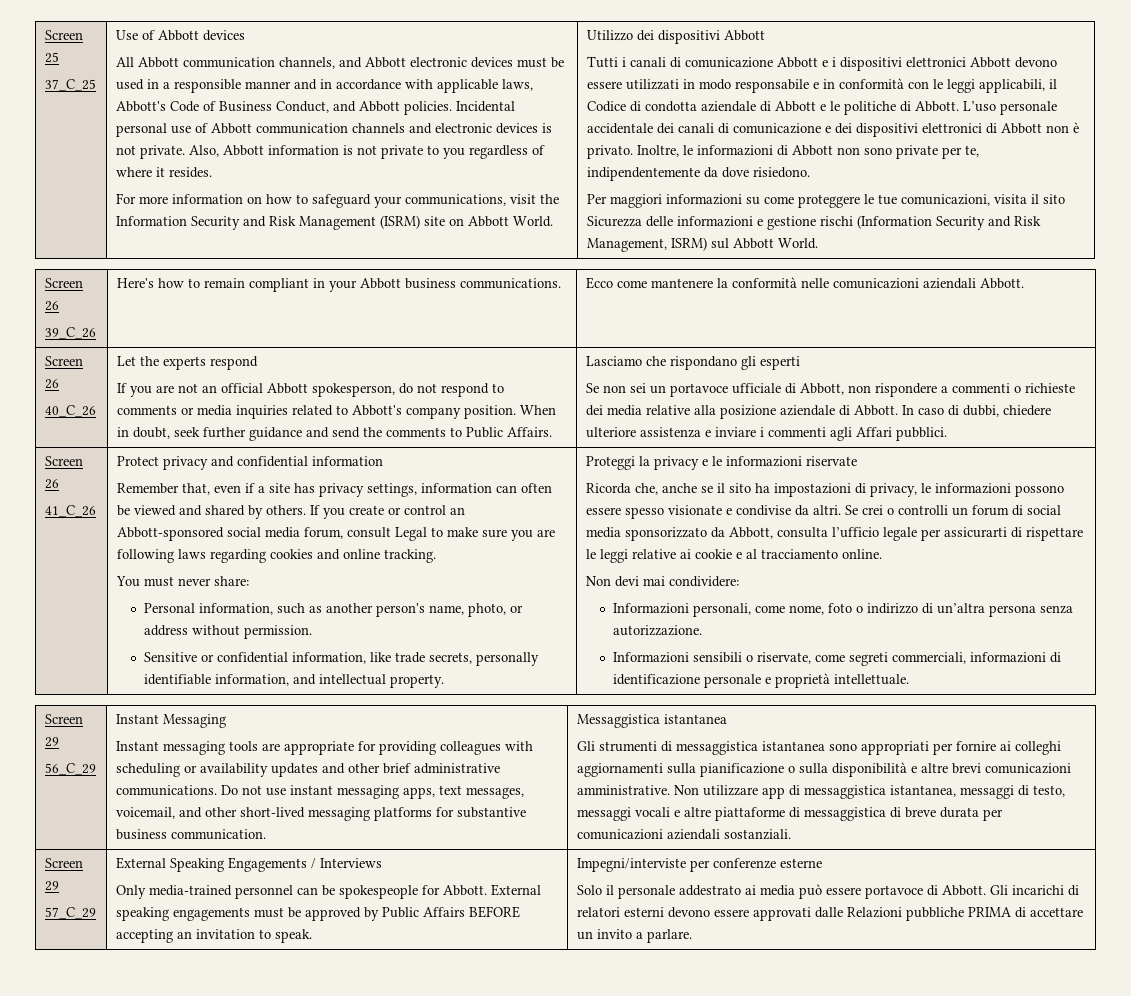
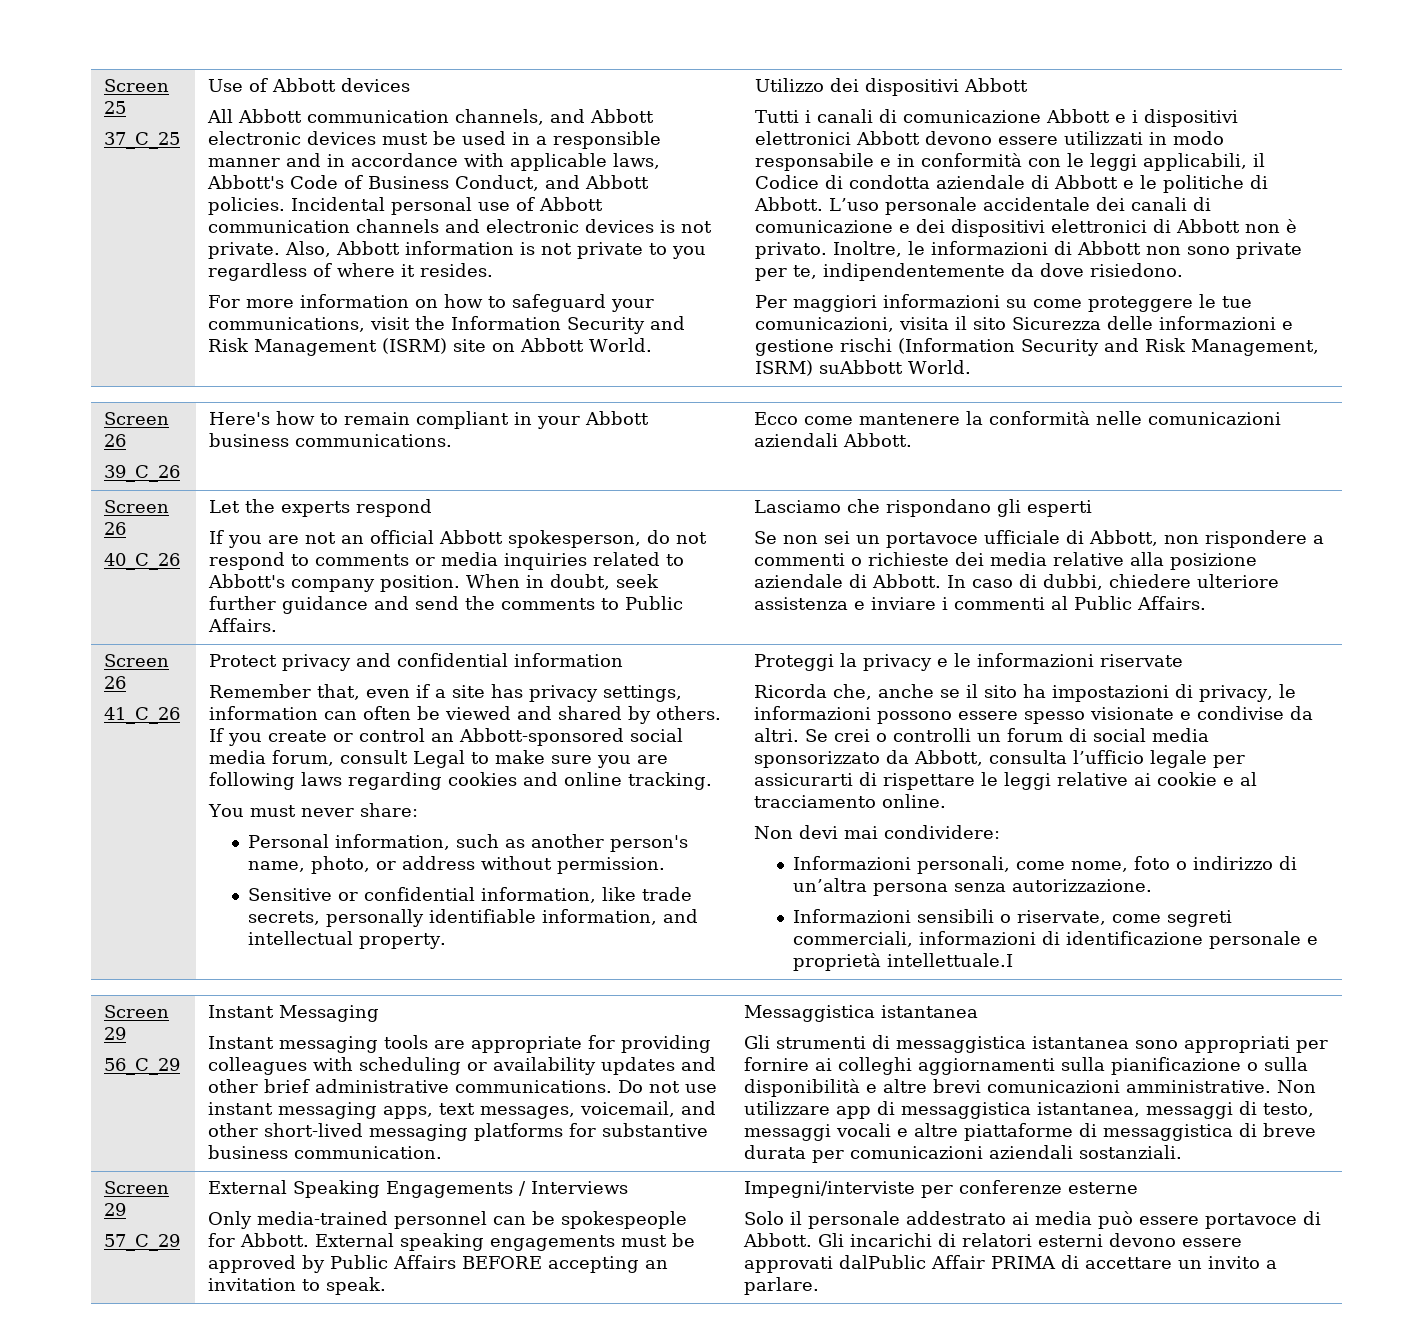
[710,238,774,249] sul Abbott -> [819,360,904,374] suAbbott
[829,427,947,441] agli Affari pubblici. -> [1051,596,1207,610] al Public Affairs.
[834,674,910,685] intellettuale. -> [887,953,1014,967] intellettuale.I
[814,907,964,921] dalle Relazioni pubbliche -> [839,1255,986,1269] dalPublic Affair

